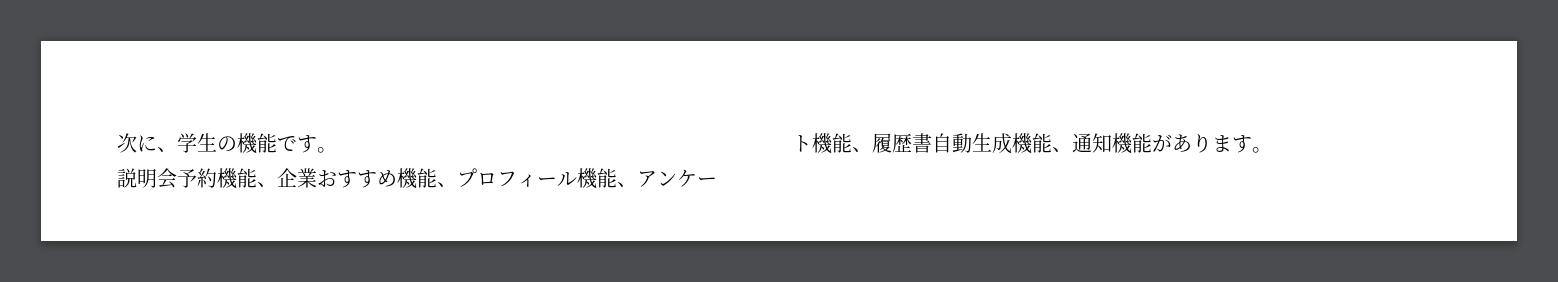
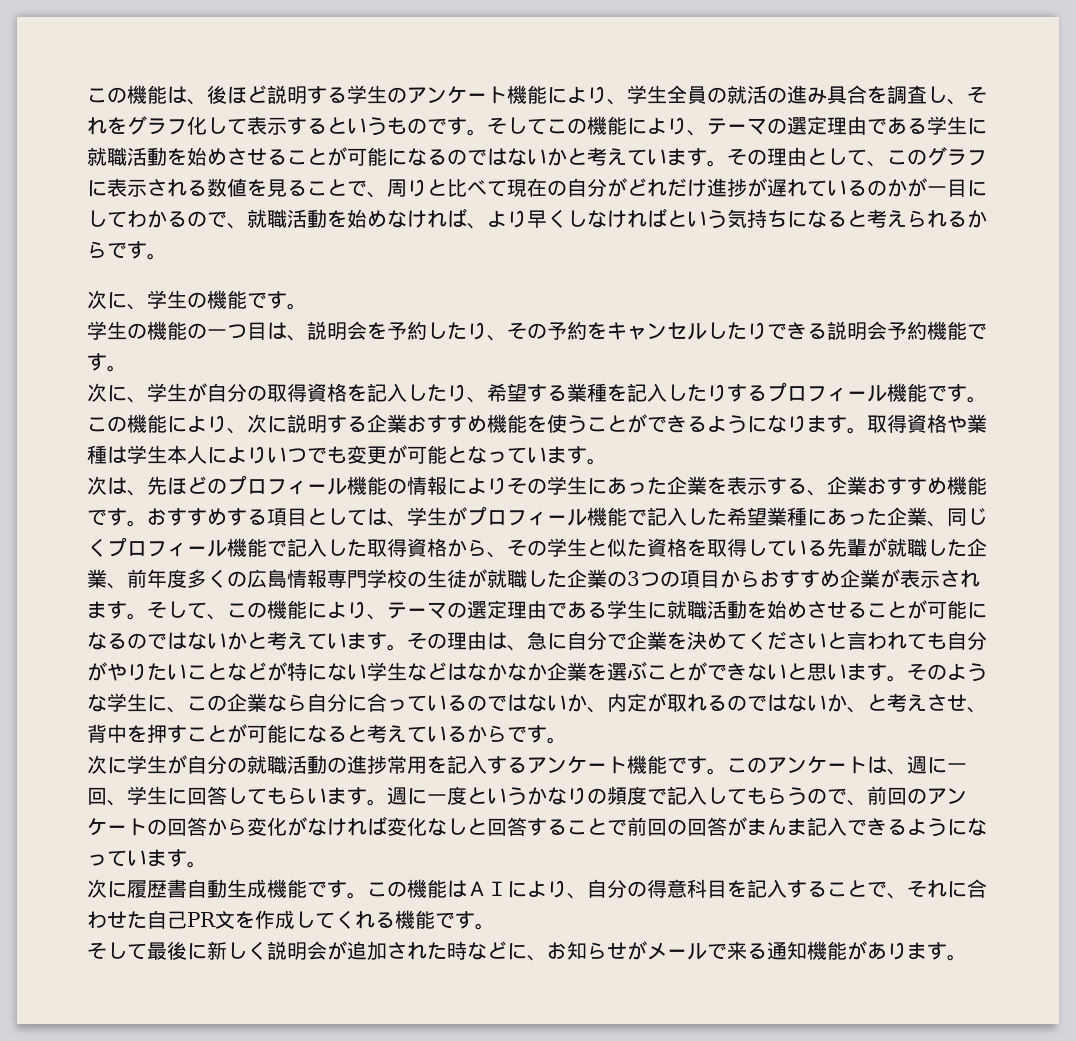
(117, 143) none -> [87,85,987,105] [87,116,987,136] [87,147,987,167] [87,178,987,198] [87,208,987,229] [87,241,167,260] この機能は、後ほど説明する学生のアンケート機能により、学生全員の就活の進み具合を調査し、それをグラフ化して表示するというものです。そしてこの機能により、テーマの選定理由である学生に就職活動を始めさせることが可能になるのではないかと考えています。その理由として、このグラフに表示される数値を見ることで、周りと比べて現在の自分がどれだけ進捗が遅れているのかが一目にしてわかるので、就職活動を始めなければ、より早くしなければという気持ちになると考えられるからです。 //
[117,168,257,189] 説明会予約機能 -> [87,321,987,341] [87,353,127,372] [87,382,987,403] [87,414,987,434] [87,445,607,465] [87,475,807,496] 学生の機能の一つ目は、説明会を予約したり、その予約をキャンセルしたりできる説明会予約機能です。 // 次に、学生が自分の取得資格を記入したり、希望する業種を記入したりするプロフィール機能です。この機能により、次に説明する企業おすすめ機能を使うことができるようになります。取得資格や業種は学生本人によりいつでも変更が可能となっています。 // 次は、先ほどのプロフィール機能の情報によりその学生にあった企業を表示する
[437,168,717,189] [792,133,872,154] 、プロフィール機能、アンケート機能、 -> [87,506,987,527] [87,537,987,558] [87,569,980,589] [87,600,987,620] [87,631,987,651] [87,661,987,682] [87,693,987,713] [87,724,567,744] [87,755,967,775] [87,786,967,806] [87,816,987,837] [87,849,207,868] [87,879,127,898] です。おすすめする項目としては、学生がプロフィール機能で記入した希望業種にあった企業、同じくプロフィール機能で記入した取得資格から、その学生と似た資格を取得している先輩が就職した企業、前年度多くの広島情報専門学校の生徒が就職した企業の3つの項目からおすすめ企業が表示されます。そして、この機能により、テーマの選定理由である学生に就職活動を始めさせることが可能になるのではないかと考えています。その理由は、急に自分で企業を決めてくださいと言われても自分がやりたいことなどが特にない学生などはなかなか企業を選ぶことができないと思います。そのような学生に、この企業なら自分に合っているのではないか、内定が取れるのではないか、と考えさせ、背中を押すことが可能になると考えているからです。 // 次に学生が自分の就職活動の進捗常用を記入するアンケート機能です。このアンケートは、週に一回、学生に回答してもらいます。週に一度というかなりの頻度で記入してもらうので、前回のアンケートの回答から変化がなければ変化なしと回答することで前回の回答がまんま記入できるようになっています。 // 次に
[1052,147,1072,152] 、 -> [307,879,987,899] [87,910,495,930] [87,941,767,961] です。この機能はＡＩにより、自分の得意科目を記入することで、それに合わせた自己PR文を作成してくれる機能です。 // そして最後に新しく説明会が追加された時などに、お知らせがメールで来る

